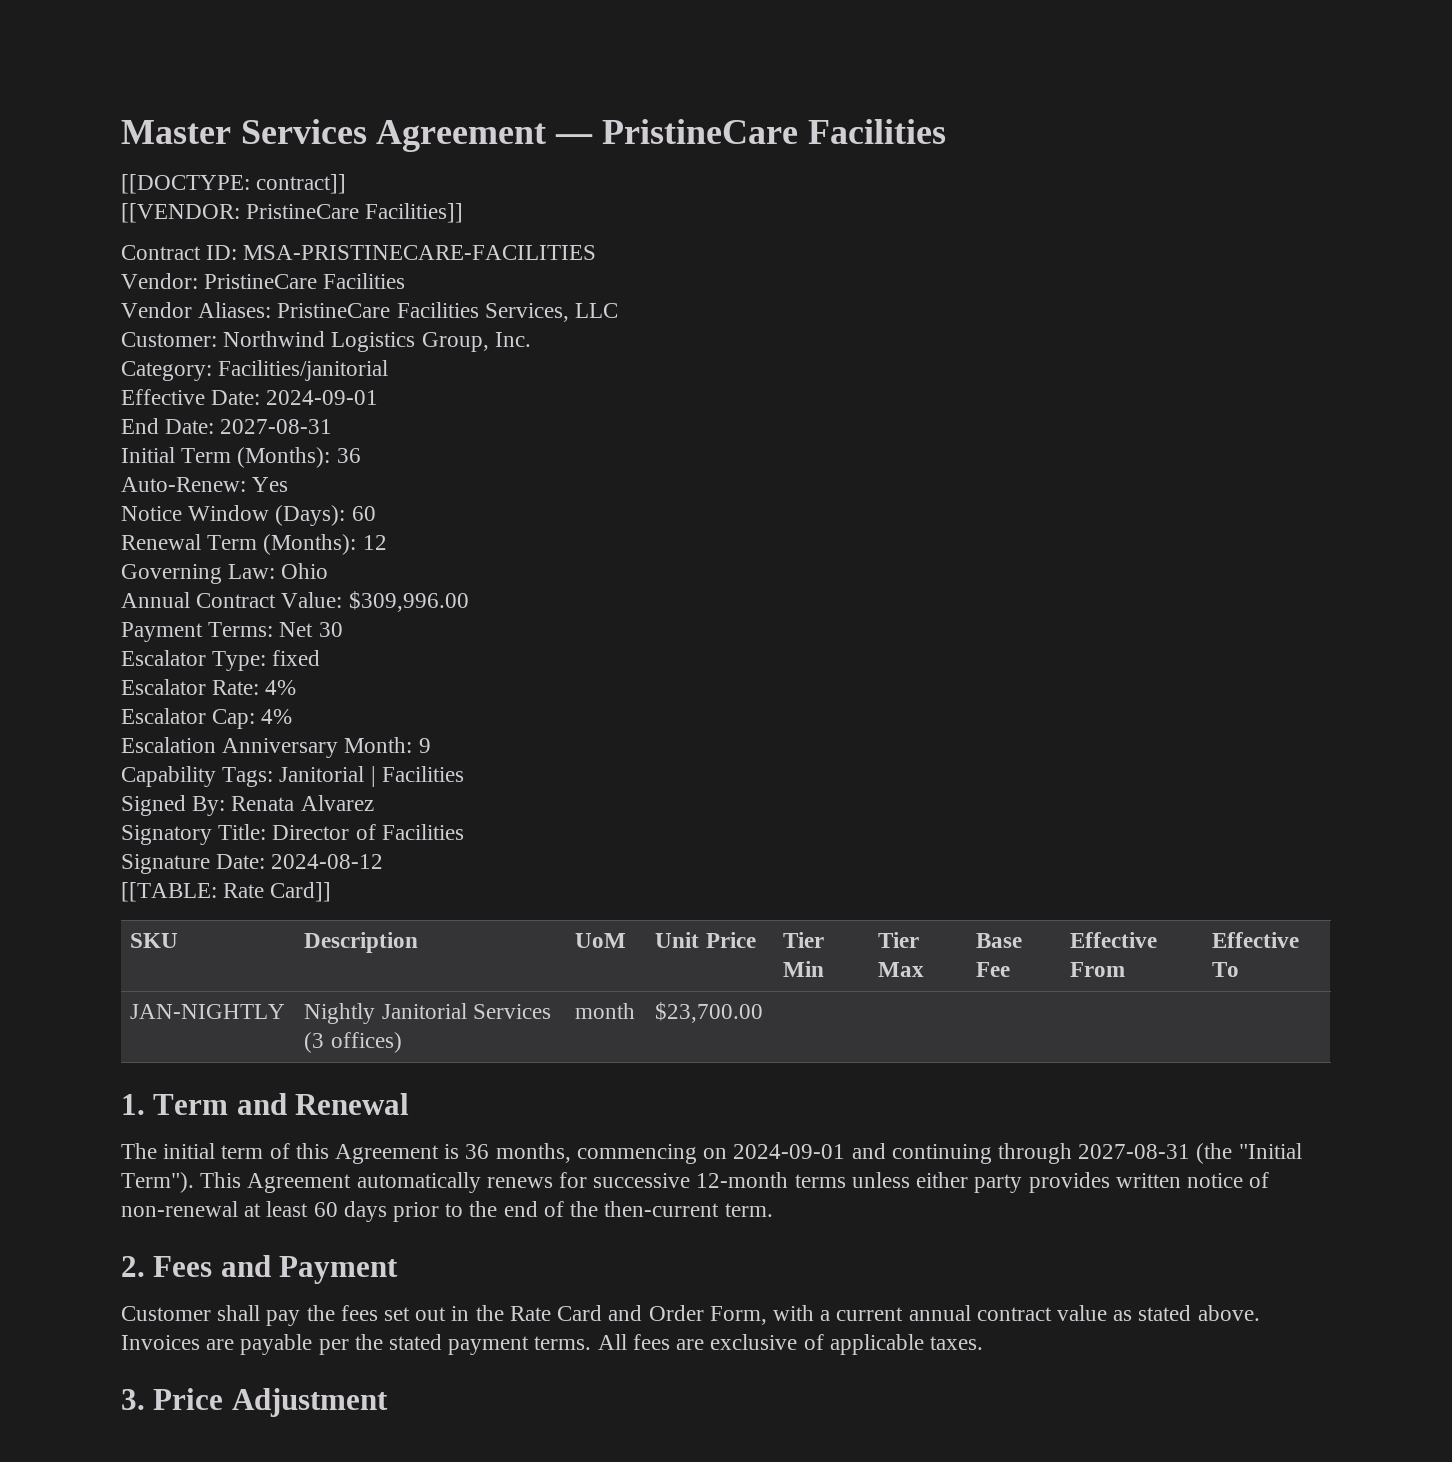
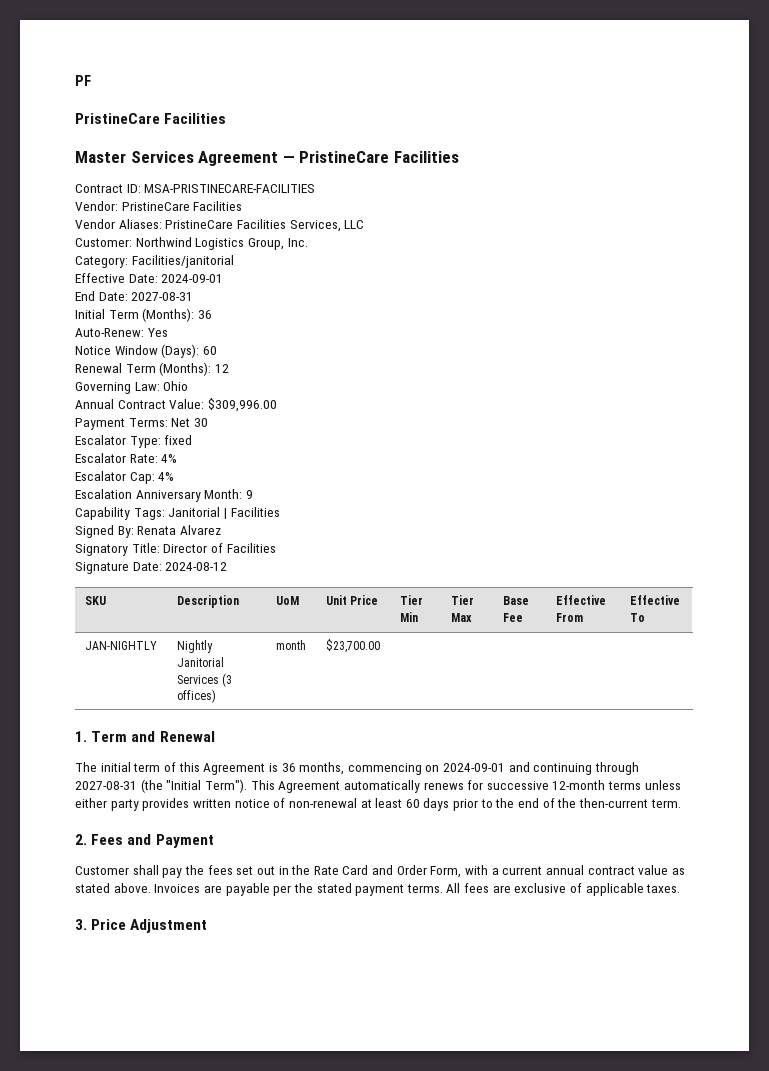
(121, 132) none -> [75,75,91,86] [75,113,227,124] PF // PristineCare Facilities //
[121,174,347,194] [121,203,464,223] // [[DOCTYPE: contract]] // [[VENDOR: PristineCare Facilities]] -> (459, 157) none
[121,882,332,902] // [[TABLE: Rate Card]] -> (228, 566) none

